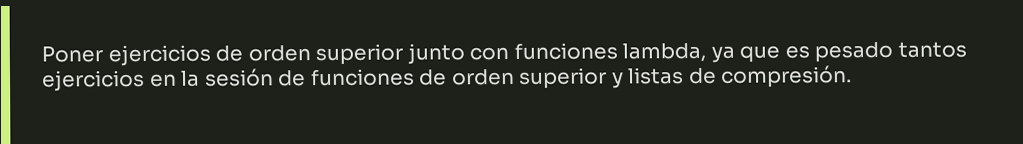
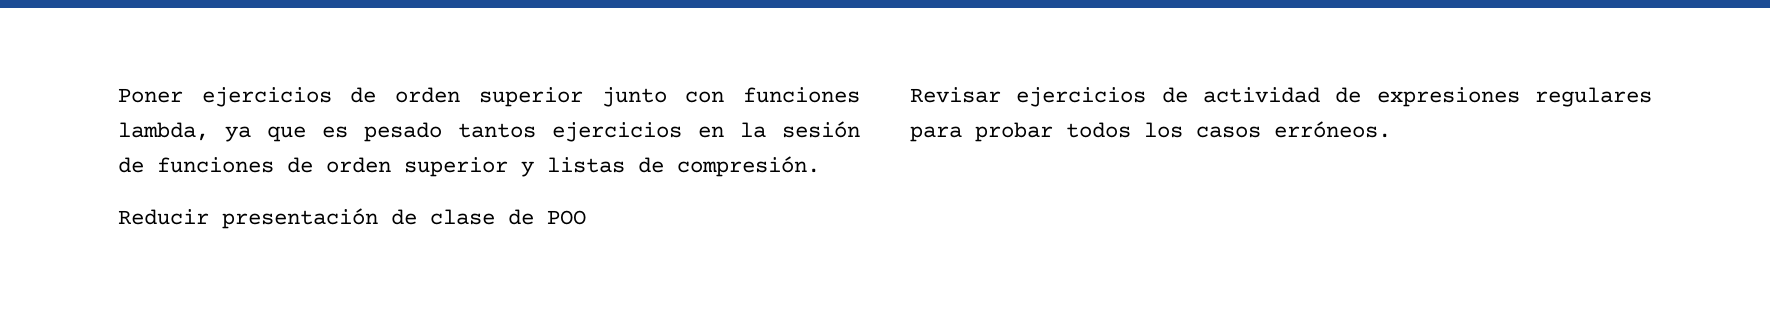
(853, 76) none -> [118,208,586,229] [910,87,1652,107] [910,121,1391,142] // Reducir presentación de clase de POO // Revisar ejercicios de actividad de expresiones regulares para probar todos los casos erróneos.

